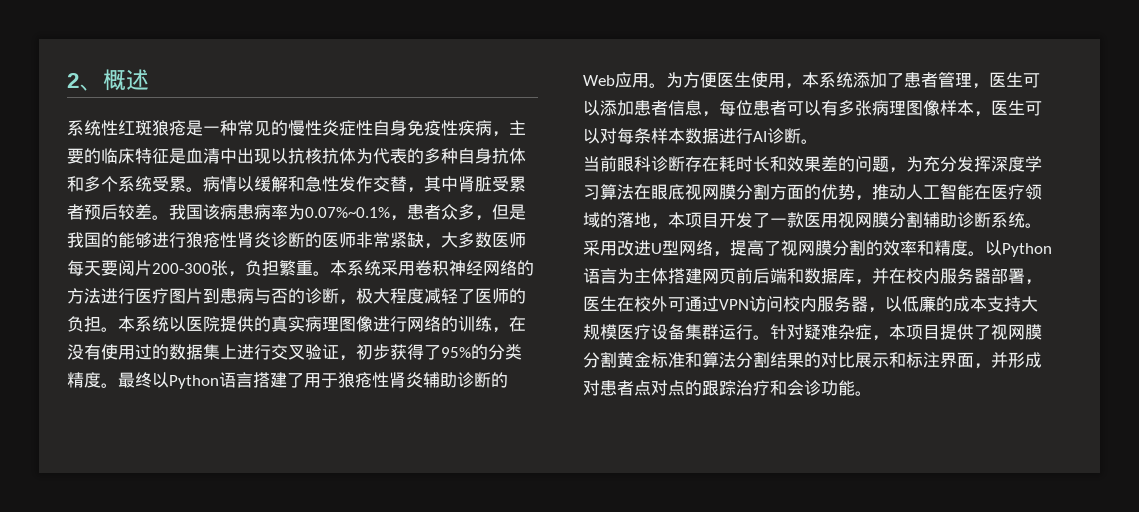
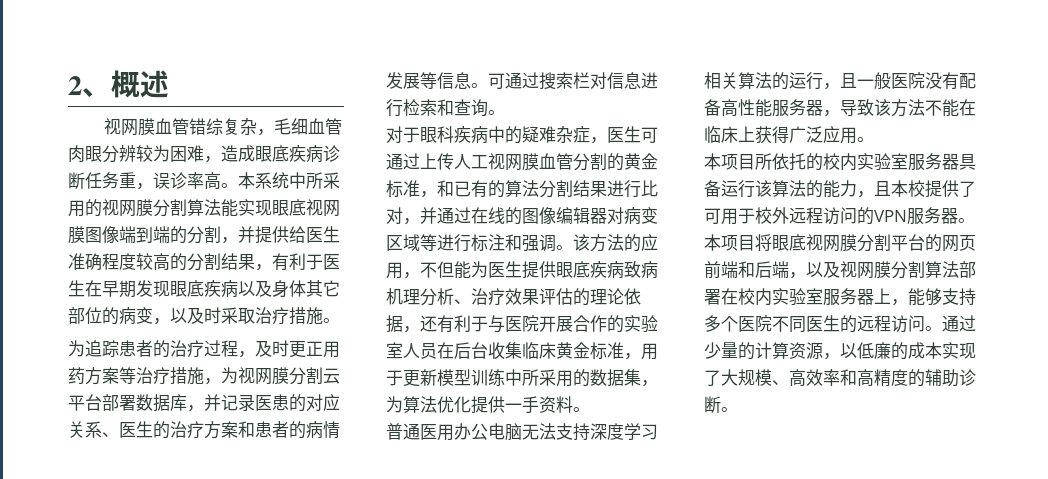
[67,120,526,137] [67,148,526,164] [67,176,526,193] [67,204,526,221] [67,232,526,249] [67,260,534,277] [67,288,526,305] [67,316,526,333] [67,344,522,361] [67,372,508,389] [583,72,1040,89] [583,100,1042,117] [583,128,818,144] [583,156,1042,173] [583,183,1042,201] [583,212,1042,229] [583,240,1052,257] [583,268,1042,285] [583,296,1038,313] [583,324,1042,341] [583,352,1042,369] [583,380,855,396] 系统性红斑狼疮是一种常见的慢性炎症性自身免疫性疾病，主要的临床特征是血清中出现以抗核抗体为代表的多种自身抗体和多个系统受累。病情以缓解和急性发作交替，其中肾脏受累者预后较差。我国该病患病率为0.07%~0.1%，患者众多，但是我国的能够进行狼疮性肾炎诊断的医师非常紧缺，大多数医师每天要阅片200-300张，负担繁重。本系统采用卷积神经网络的方法进行医疗图片到患病与否的诊断，极大程度减轻了医师的负担。本系统以医院提供的真实病理图像进行网络的训练，在没有使用过的数据集上进行交叉验证，初步获得了95%的分类精度。最终以Python语言搭建了用于狼疮性肾炎辅助诊断的Web应用。为方便医生使用，本系统添加了患者管理，医生可以添加患者信息，每位患者可以有多张病理图像样本，医生可以对每条样本数据进行AI诊断。 // 当前眼科诊断存在耗时长和效果差的问题，为充分发挥深度学习算法在眼底视网膜分割方面的优势，推动人工智能在医疗领域的落地，本项目开发了一款医用视网膜分割辅助诊断系统。采用改进U型网络，提高了视网膜分割的效率和精度。以Python语言为主体搭建网页前后端和数据库，并在校内服务器部署，医生在校外可通过VPN访问校内服务器，以低廉的成本支持大规模医疗设备集群运行。针对疑难杂症，本项目提供了视网膜分割黄金标准和算法分割结果的对比展示和标注界面，并形成对患者点对点的跟踪治疗和会诊功能 -> [103,118,342,136] [68,145,340,163] [68,172,340,190] [68,199,340,217] [68,226,340,244] [68,253,340,271] [68,280,340,298] [68,307,340,325] [68,340,340,358] [68,367,340,385] [68,394,340,412] [68,421,340,439] [386,72,658,90] [386,99,505,117] [386,126,658,144] [386,153,658,171] [386,180,658,198] [386,207,658,225] [386,234,658,252] [386,261,658,279] [386,288,641,306] [386,315,658,333] [386,342,658,360] [386,369,658,387] [386,396,590,414] [386,423,658,441] [704,72,976,90] [704,99,976,117] [704,126,874,144] [704,153,976,171] [704,180,976,198] [704,207,975,225] [704,234,976,252] [704,261,976,279] [704,288,976,306] [704,315,976,333] [704,342,976,360] [704,369,976,387] [704,396,721,413] 视网膜血管错综复杂，毛细血管肉眼分辨较为困难，造成眼底疾病诊断任务重，误诊率高。本系统中所采用的视网膜分割算法能实现眼底视网膜图像端到端的分割，并提供给医生准确程度较高的分割结果，有利于医生在早期发现眼底疾病以及身体其它部位的病变，以及时采取治疗措施。 // 为追踪患者的治疗过程，及时更正用药方案等治疗措施，为视网膜分割云平台部署数据库，并记录医患的对应关系、医生的治疗方案和患者的病情发展等信息。可通过搜索栏对信息进行检索和查询。 // 对于眼科疾病中的疑难杂症，医生可通过上传人工视网膜血管分割的黄金标准，和已有的算法分割结果进行比对，并通过在线的图像编辑器对病变区域等进行标注和强调。该方法的应用，不但能为医生提供眼底疾病致病机理分析、治疗效果评估的理论依据，还有利于与医院开展合作的实验室人员在后台收集临床黄金标准，用于更新模型训练中所采用的数据集，为算法优化提供一手资料。 // 普通医用办公电脑无法支持深度学习相关算法的运行，且一般医院没有配备高性能服务器，导致该方法不能在临床上获得广泛应用。 // 本项目所依托的校内实验室服务器具备运行该算法的能力，且本校提供了可用于校外远程访问的VPN服务器。本项目将眼底视网膜分割平台的网页前端和后端，以及视网膜分割算法部署在校内实验室服务器上，能够支持多个医院不同医生的远程访问。通过少量的计算资源，以低廉的成本实现了大规模、高效率和高精度的辅助诊断

